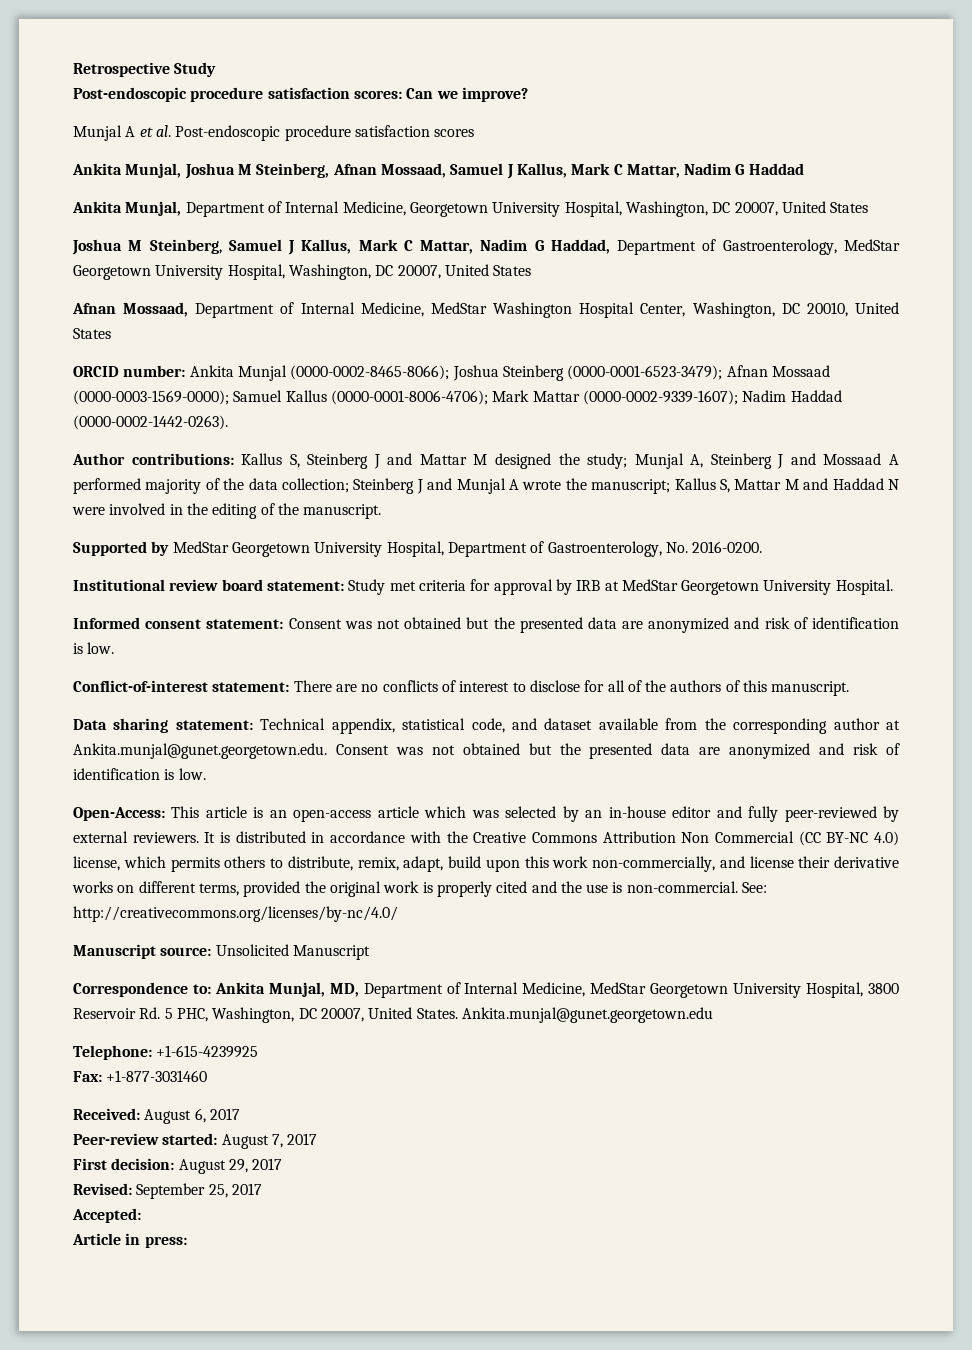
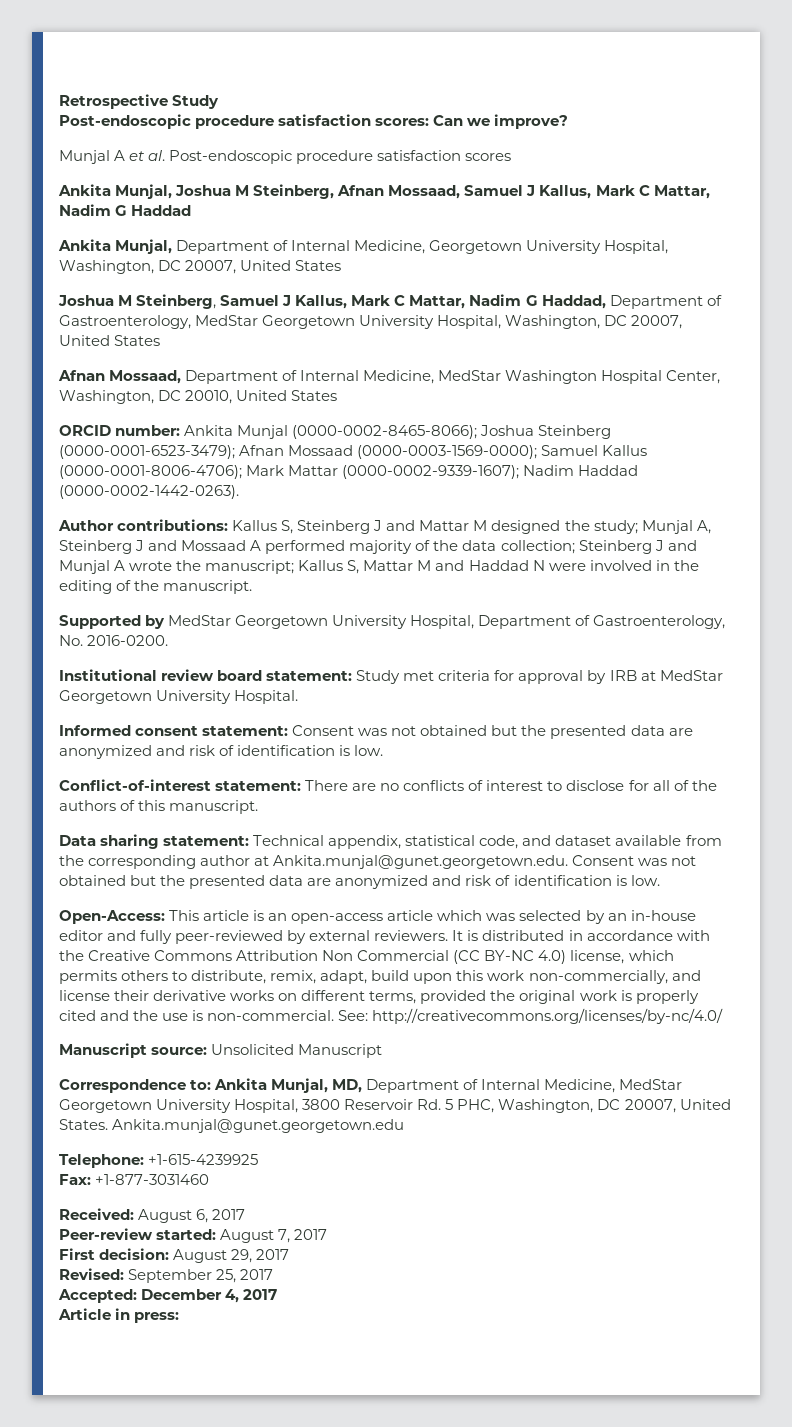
(141, 1215) none -> [141,1289,278,1303] December 4, 2017

